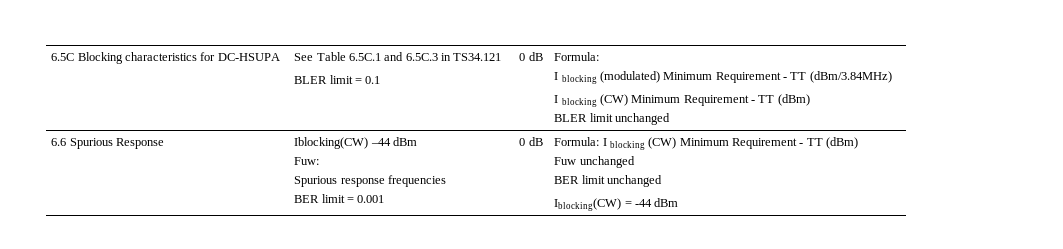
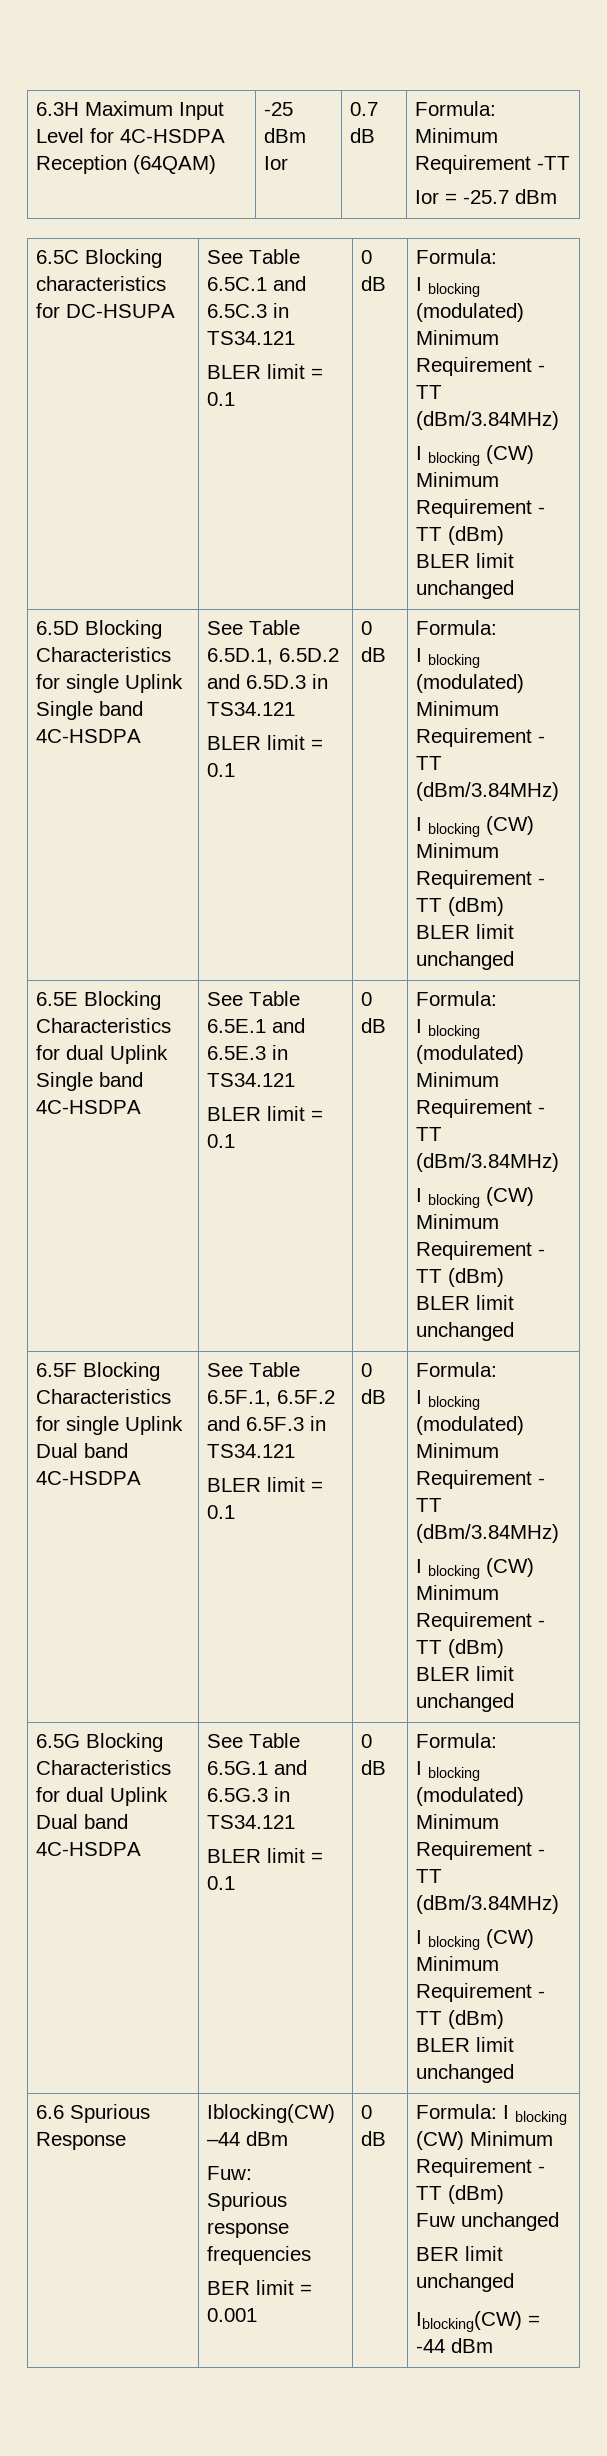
(51, 57) none -> [35,101,224,120] [35,128,225,143] [35,155,216,174] [263,102,293,116] [263,128,306,143] [263,156,288,170] [349,102,378,116] [349,128,375,143] [414,101,496,116] [414,128,498,143] [414,155,570,174] [414,189,557,204] 6.3H Maximum Input Level for 4C-HSDPA Reception (64QAM) | -25 dBm Ior | 0.7 dB | Formula: Minimum Requirement -TT // Ior = -25.7 dBm //
(670, 119) none -> [35,620,162,639] [35,647,171,662] [35,674,183,693] [35,701,143,720] [35,729,141,743] [206,620,300,635] [206,648,339,665] [206,674,328,689] [206,702,295,716] [206,735,323,750] [206,763,235,777] [360,621,372,635] [360,647,386,662] [415,620,497,635] [415,648,480,668] [415,674,524,693] [415,701,499,716] [415,728,545,747] [415,756,442,770] [415,782,559,801] [415,816,534,837] [415,843,499,858] [415,870,545,889] [415,897,504,916] [415,924,514,939] [415,951,514,970] [35,991,161,1010] [35,1018,171,1033] [35,1045,168,1064] [35,1072,143,1091] [35,1100,141,1114] [206,991,300,1006] [206,1018,305,1033] [206,1045,288,1060] [206,1073,295,1087] [206,1106,323,1121] [206,1134,235,1148] [360,992,372,1006] [360,1018,386,1033] [415,991,497,1006] [415,1019,480,1039] [415,1045,524,1064] [415,1072,499,1087] [415,1099,545,1118] [415,1127,442,1141] [415,1153,559,1172] [415,1187,534,1208] [415,1214,499,1229] [415,1241,545,1260] [415,1268,504,1287] [415,1295,514,1310] [415,1322,514,1341] [35,1362,160,1381] [35,1389,171,1404] [35,1416,183,1435] [35,1443,128,1458] [35,1471,141,1485] [206,1362,300,1377] [206,1390,335,1407] [206,1416,326,1431] [206,1444,295,1458] [206,1477,323,1492] [206,1505,235,1519] [360,1363,372,1377] [360,1389,386,1404] [415,1362,497,1377] [415,1390,480,1410] [415,1416,524,1435] [415,1443,499,1458] [415,1470,545,1489] [415,1498,442,1512] [415,1524,559,1543] [415,1558,534,1579] [415,1585,499,1600] [415,1612,545,1631] [415,1639,504,1658] [415,1666,514,1681] [415,1693,514,1712] [35,1733,163,1752] [35,1760,171,1775] [35,1787,168,1806] [35,1814,128,1829] [35,1842,141,1856] [206,1733,300,1748] [206,1760,307,1775] [206,1787,290,1802] [206,1815,295,1829] [206,1848,323,1863] [206,1876,235,1890] [360,1734,372,1748] [360,1760,386,1775] [415,1733,497,1748] [415,1761,480,1781] [415,1787,524,1806] [415,1814,499,1829] [415,1841,545,1860] [415,1869,442,1883] [415,1895,559,1914] [415,1929,534,1950] [415,1956,499,1971] [415,1983,545,2002] [415,2010,504,2029] [415,2037,514,2052] [415,2064,514,2083] // 6.5D Blocking Characteristics for single Uplink Single band 4C-HSDPA | See Table 6.5D.1, 6.5D.2 and 6.5D.3 in TS34.121 // BLER limit = 0.1 | 0 dB | Formula: // I blocking (modulated) Minimum Requirement - TT (dBm/3.84MHz) // I blocking (CW) Minimum Requirement - TT (dBm) // BLER limit unchanged // 6.5E Blocking Characteristics for dual Uplink Single band 4C-HSDPA | See Table 6.5E.1 and 6.5E.3 in TS34.121 // BLER limit = 0.1 | 0 dB | Formula: // I blocking (modulated) Minimum Requirement - TT (dBm/3.84MHz) // I blocking (CW) Minimum Requirement - TT (dBm) // BLER limit unchanged // 6.5F Blocking Characteristics for single Uplink Dual band 4C-HSDPA | See Table 6.5F.1, 6.5F.2 and 6.5F.3 in TS34.121 // BLER limit = 0.1 | 0 dB | Formula: // I blocking (modulated) Minimum Requirement - TT (dBm/3.84MHz) // I blocking (CW) Minimum Requirement - TT (dBm) // BLER limit unchanged // 6.5G Blocking Characteristics for dual Uplink Dual band 4C-HSDPA | See Table 6.5G.1 and 6.5G.3 in TS34.121 // BLER limit = 0.1 | 0 dB | Formula: // I blocking (modulated) Minimum Requirement - TT (dBm/3.84MHz) // I blocking (CW) Minimum Requirement - TT (dBm) // BLER limit unchanged

